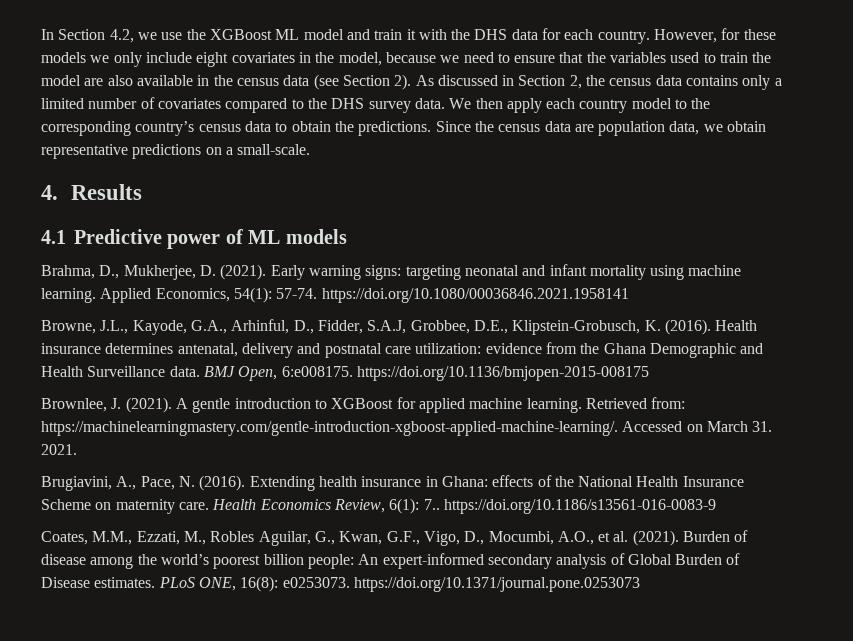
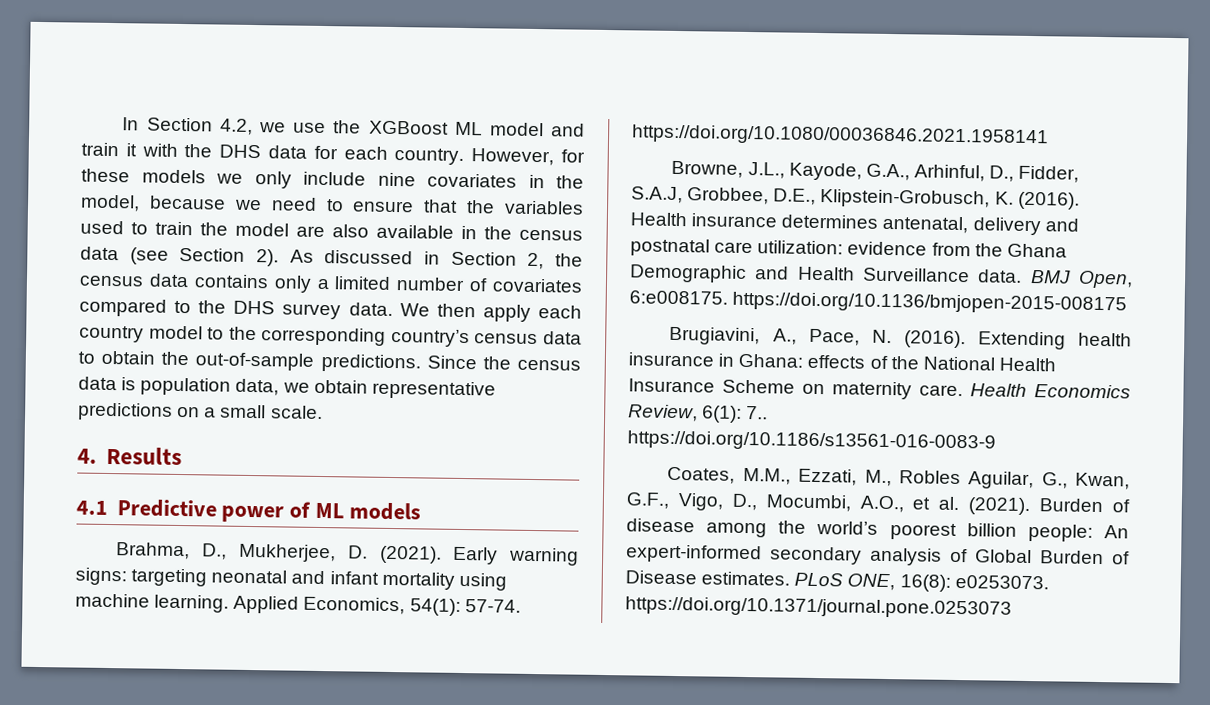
[196,52,229,67] eight -> [377,172,416,187] nine
(354, 126) none -> [195,352,315,371] out-of-sample
[574,124,594,132] are -> [121,377,137,391] is
[237,144,311,155] small-scale. -> [220,404,323,420] small scale.
[41,397,686,413] [41,421,773,436] [41,444,77,455] // Brownlee, J. (2021). A gentle introduction to XGBoost for applied machine learning. Retrieved from: https://machinelearningmastery.com/gentle-introduction-xgboost-applied-machine-learning/. Accessed on March 31. 2021. -> (1128, 303) none

